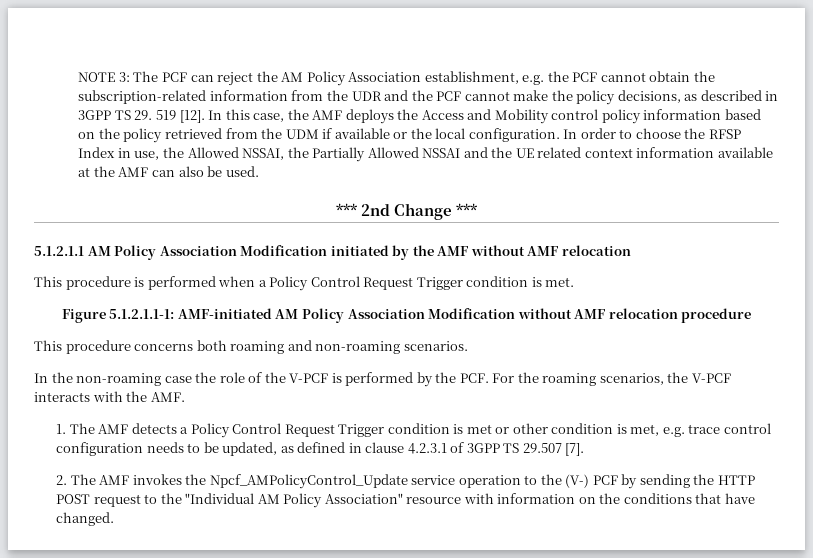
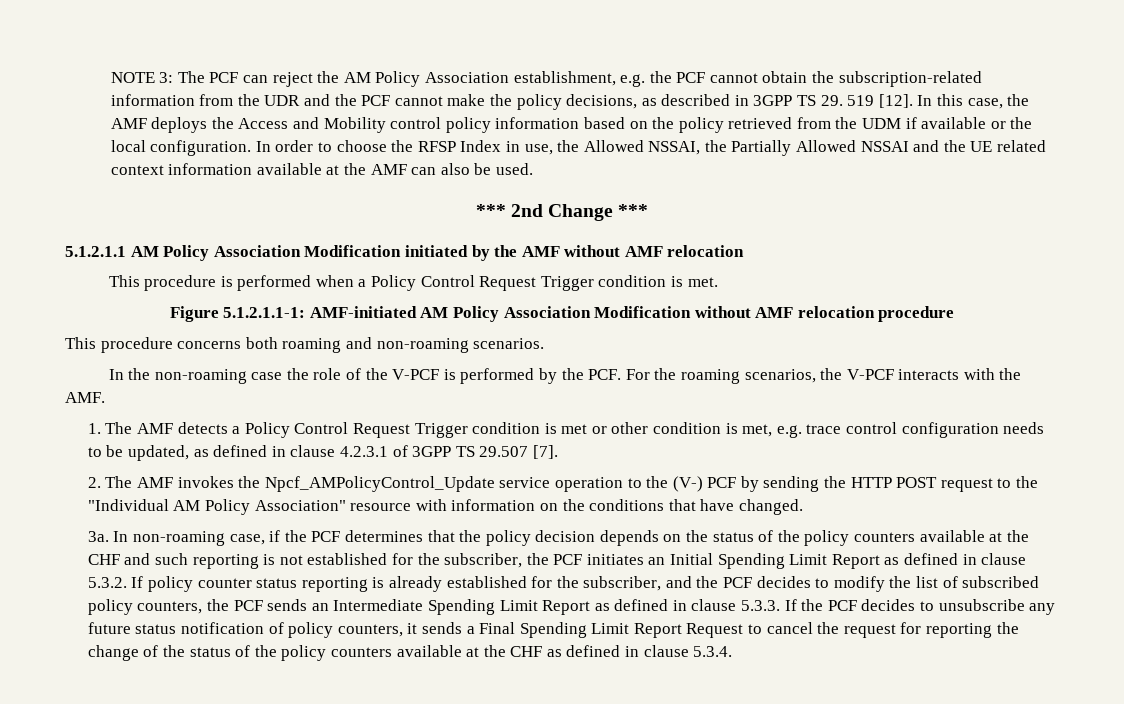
(115, 519) none -> [87,530,1029,546] [87,553,1027,569] [87,576,1040,592] [87,599,1056,615] [87,622,1019,638] [87,645,733,661] // 3a. In non-roaming case, if the PCF determines that the policy decision depends on the status of the policy counters available at the CHF and such reporting is not established for the subscriber, the PCF initiates an Initial Spending Limit Report as defined in clause 5.3.2. If policy counter status reporting is already established for the subscriber, and the PCF decides to modify the list of subscribed policy counters, the PCF sends an Intermediate Spending Limit Report as defined in clause 5.3.3. If the PCF decides to unsubscribe any future status notification of policy counters, it sends a Final Spending Limit Report Request to cancel the request for reporting the change of the status of the policy counters available at the CHF as defined in clause 5.3.4.

